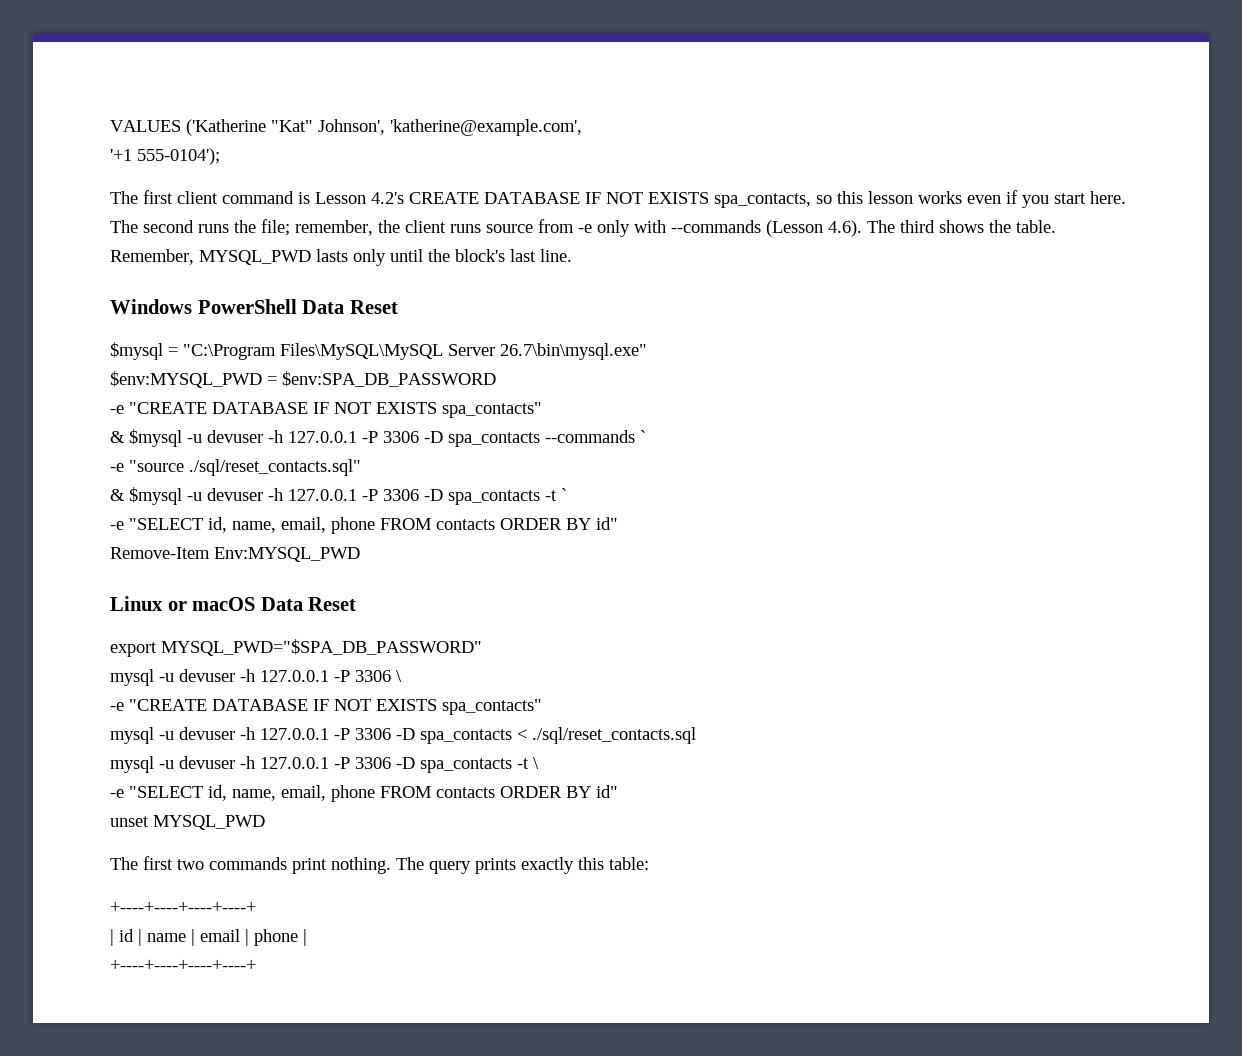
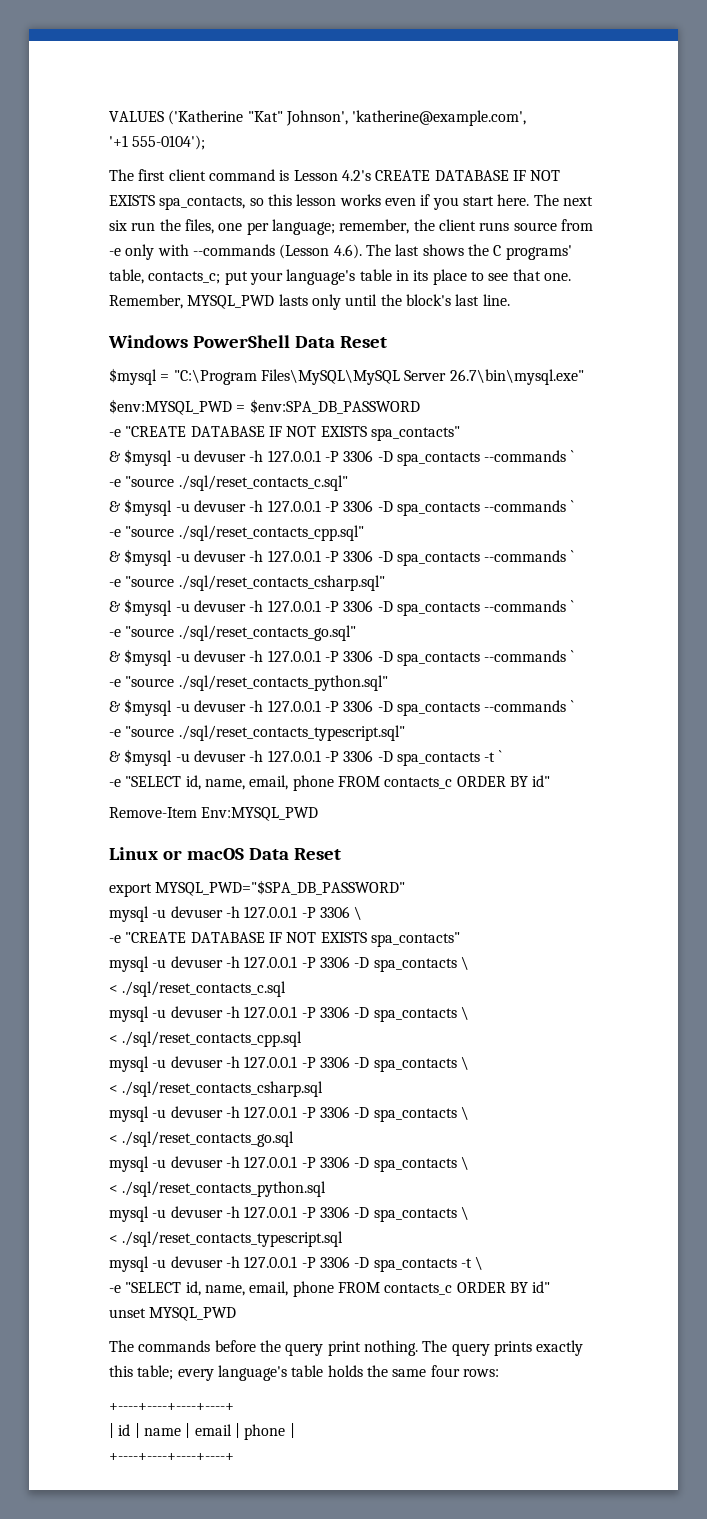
[143,219,290,236] second runs the file; -> [562,196,593,206] [109,219,335,235] next six run the files, one per language;
[900,220,935,233] third -> [395,244,420,256] last
[1016,220,1056,233] table. -> [493,245,572,260] [109,269,571,285] C programs' table, contacts_c; put your language's table in its place to see that one.
[189,459,361,476] ./sql/reset_contacts.sql" -> [178,475,348,491] [109,499,574,516] [109,525,364,541] [109,549,574,566] [109,575,385,591] [109,599,574,616] [109,625,356,641] [109,649,574,666] [109,675,388,691] [109,699,574,716] [109,725,405,741] ./sql/reset_contacts_c.sql" // & $mysql -u devuser -h 127.0.0.1 -P 3306 -D spa_contacts --commands ` // -e "source ./sql/reset_contacts_cpp.sql" // & $mysql -u devuser -h 127.0.0.1 -P 3306 -D spa_contacts --commands ` // -e "source ./sql/reset_contacts_csharp.sql" // & $mysql -u devuser -h 127.0.0.1 -P 3306 -D spa_contacts --commands ` // -e "source ./sql/reset_contacts_go.sql" // & $mysql -u devuser -h 127.0.0.1 -P 3306 -D spa_contacts --commands ` // -e "source ./sql/reset_contacts_python.sql" // & $mysql -u devuser -h 127.0.0.1 -P 3306 -D spa_contacts --commands ` // -e "source ./sql/reset_contacts_typescript.sql"
[436,519,495,530] contacts -> [384,777,453,789] contacts_c
[517,727,696,744] < ./sql/reset_contacts.sql -> [460,956,469,970] [109,981,287,997] [109,1006,469,1022] [109,1031,303,1047] [109,1056,469,1072] [109,1081,324,1097] [109,1106,469,1122] [109,1131,295,1147] [109,1156,469,1172] [109,1181,327,1197] [109,1206,469,1222] [109,1231,344,1247] \ // < ./sql/reset_contacts_c.sql // mysql -u devuser -h 127.0.0.1 -P 3306 -D spa_contacts \ // < ./sql/reset_contacts_cpp.sql // mysql -u devuser -h 127.0.0.1 -P 3306 -D spa_contacts \ // < ./sql/reset_contacts_csharp.sql // mysql -u devuser -h 127.0.0.1 -P 3306 -D spa_contacts \ // < ./sql/reset_contacts_go.sql // mysql -u devuser -h 127.0.0.1 -P 3306 -D spa_contacts \ // < ./sql/reset_contacts_python.sql // mysql -u devuser -h 127.0.0.1 -P 3306 -D spa_contacts \ // < ./sql/reset_contacts_typescript.sql
[436,787,495,798] contacts -> [384,1283,453,1295] contacts_c
[143,856,287,870] first two commands -> [138,1340,324,1356] commands before the query
[609,857,649,870] table: -> [137,1365,499,1381] table; every language's table holds the same four rows:

